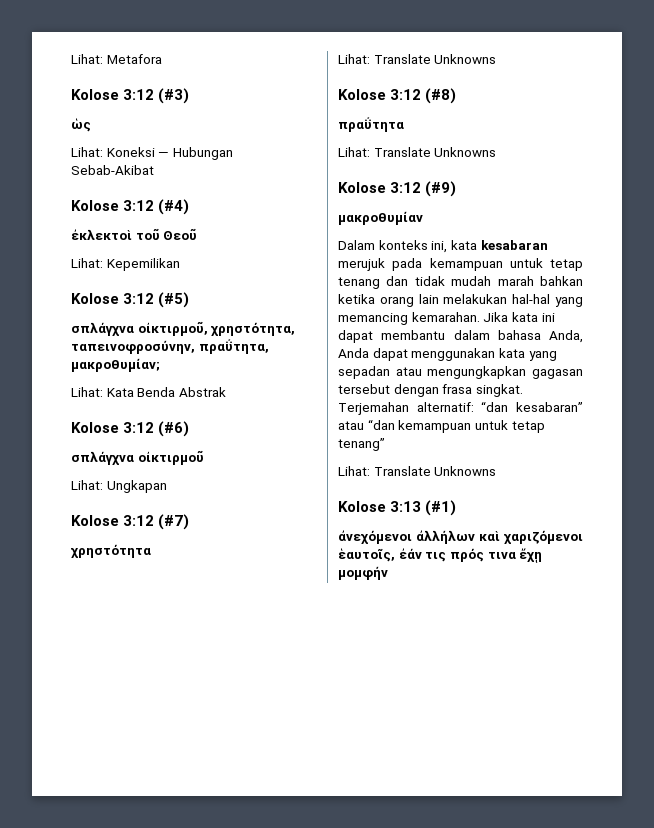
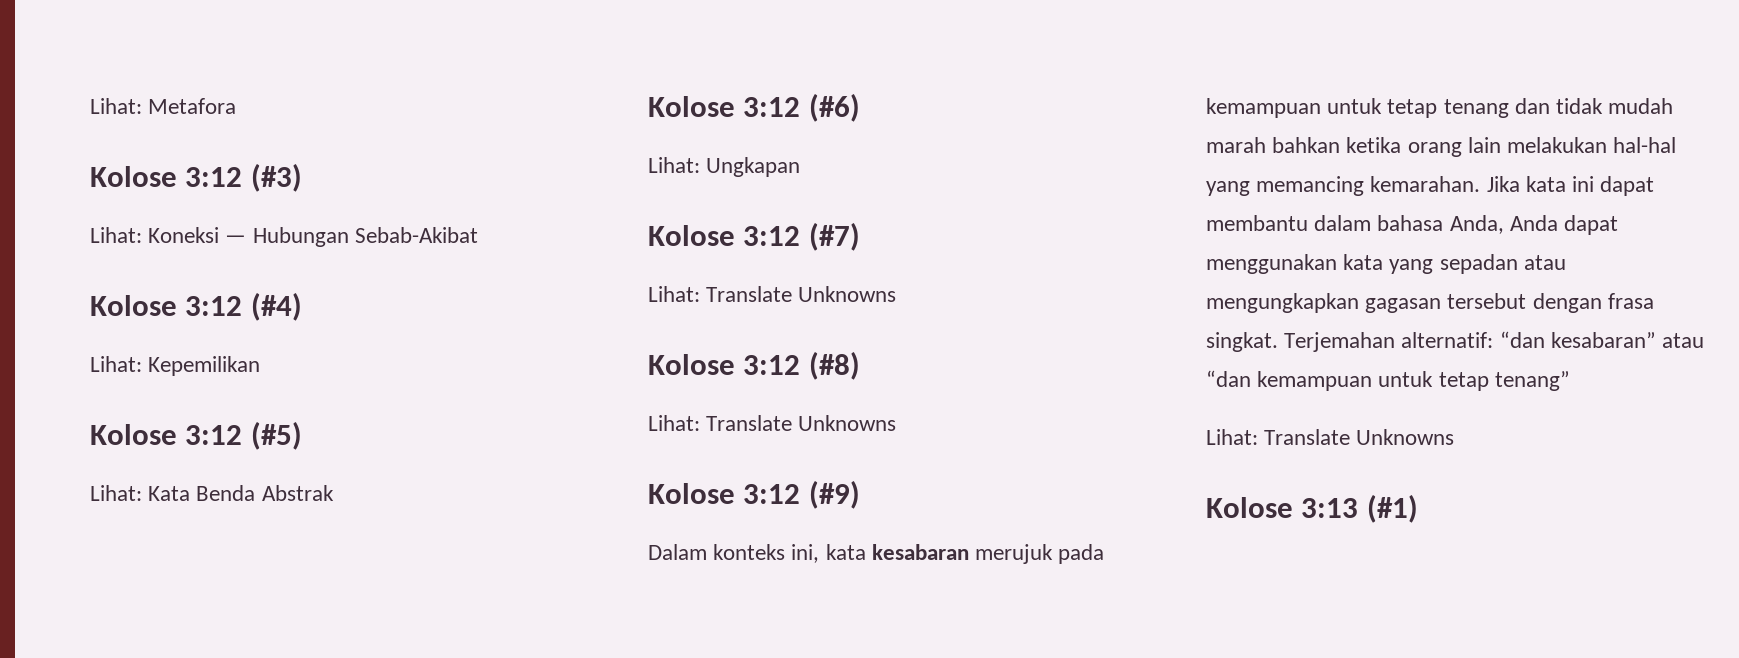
[71,118,91,132] // ὡς -> (302, 177) none
[71,228,198,240] // ἐκλεκτοὶ τοῦ Θεοῦ -> (302, 306) none
[71,321,296,337] [71,339,269,354] [71,358,160,372] // σπλάγχνα οἰκτιρμοῦ, χρηστότητα, ταπεινοφροσύνην, πραΰτητα, μακροθυμίαν; -> (302, 435) none
[71,450,204,466] // σπλάγχνα οἰκτιρμοῦ -> (860, 107) none
[71,544,151,559] // χρηστότητα -> (860, 236) none
[338,117,404,132] // πραΰτητα -> (860, 365) none
[338,211,423,225] // μακροθυμίαν -> (860, 494) none
[338,530,583,545] [338,548,543,563] [338,566,388,580] // ἀνεχόμενοι ἀλλήλων καὶ χαριζόμενοι ἑαυτοῖς, ἐάν τις πρός τινα ἔχῃ μομφήν -> (1418, 508) none

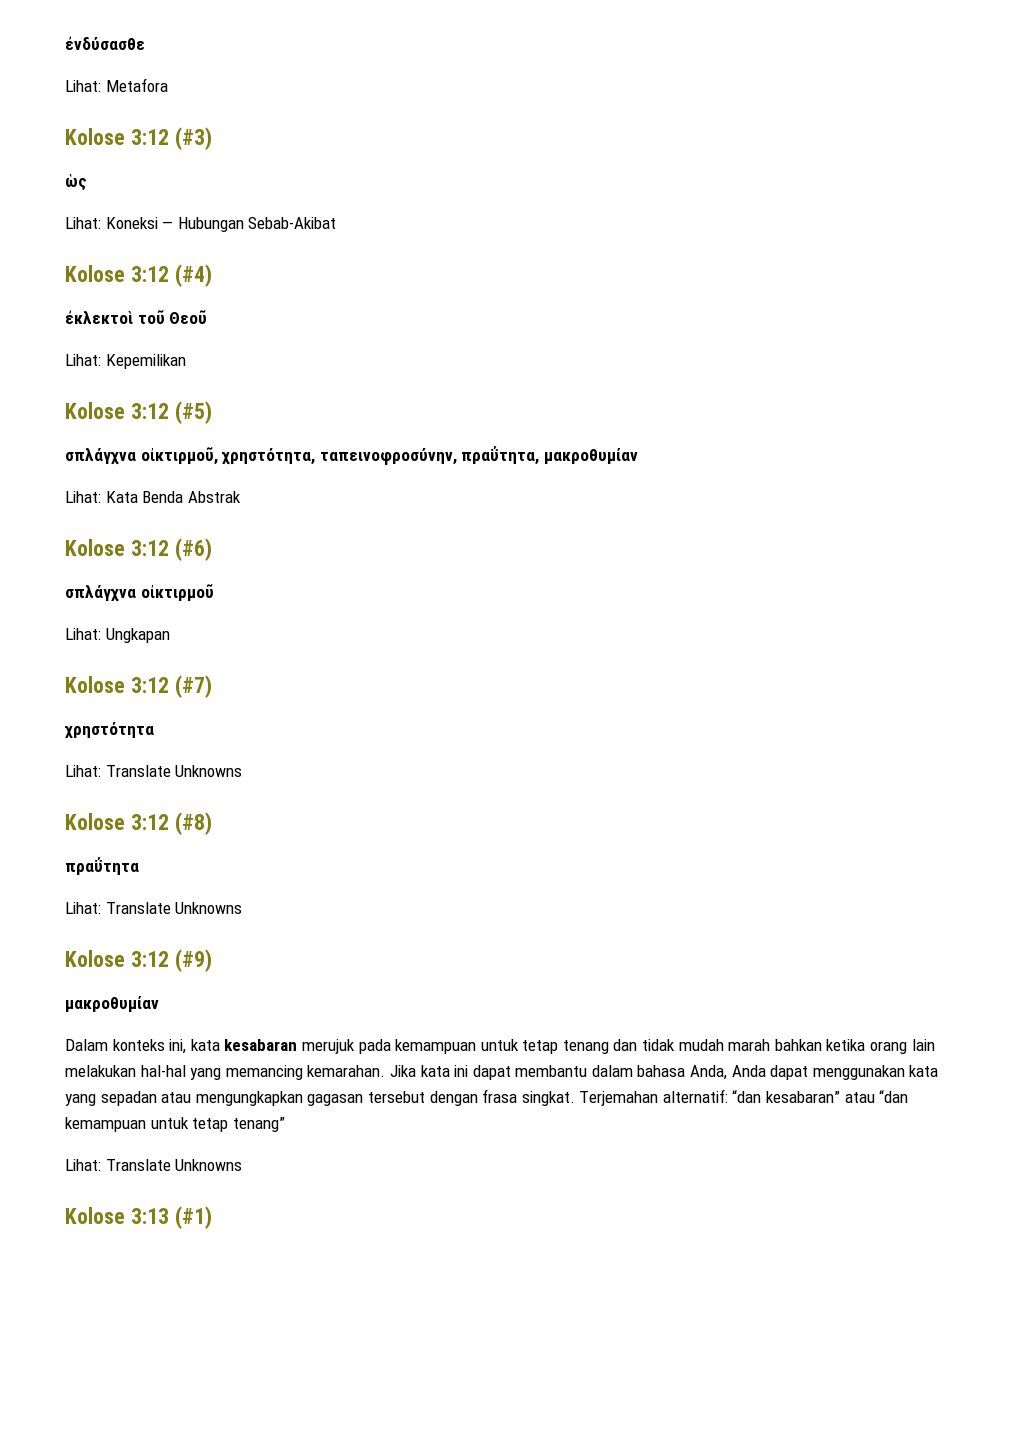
(90, 106) none -> [65,36,145,50] ἐνδύσασθε //
(302, 177) none -> [65,174,87,191] // ὡς
(302, 306) none -> [65,310,208,324] // ἐκλεκτοὶ τοῦ Θεοῦ
(302, 435) none -> [65,446,638,465] // σπλάγχνα οἰκτιρμοῦ, χρηστότητα, ταπεινοφροσύνην, πραΰτητα, μακροθυμίαν
(860, 107) none -> [65,584,214,602] // σπλάγχνα οἰκτιρμοῦ
(860, 236) none -> [65,722,154,739] // χρηστότητα
(860, 365) none -> [65,857,139,875] // πραΰτητα
(860, 494) none -> [65,996,159,1012] // μακροθυμίαν

